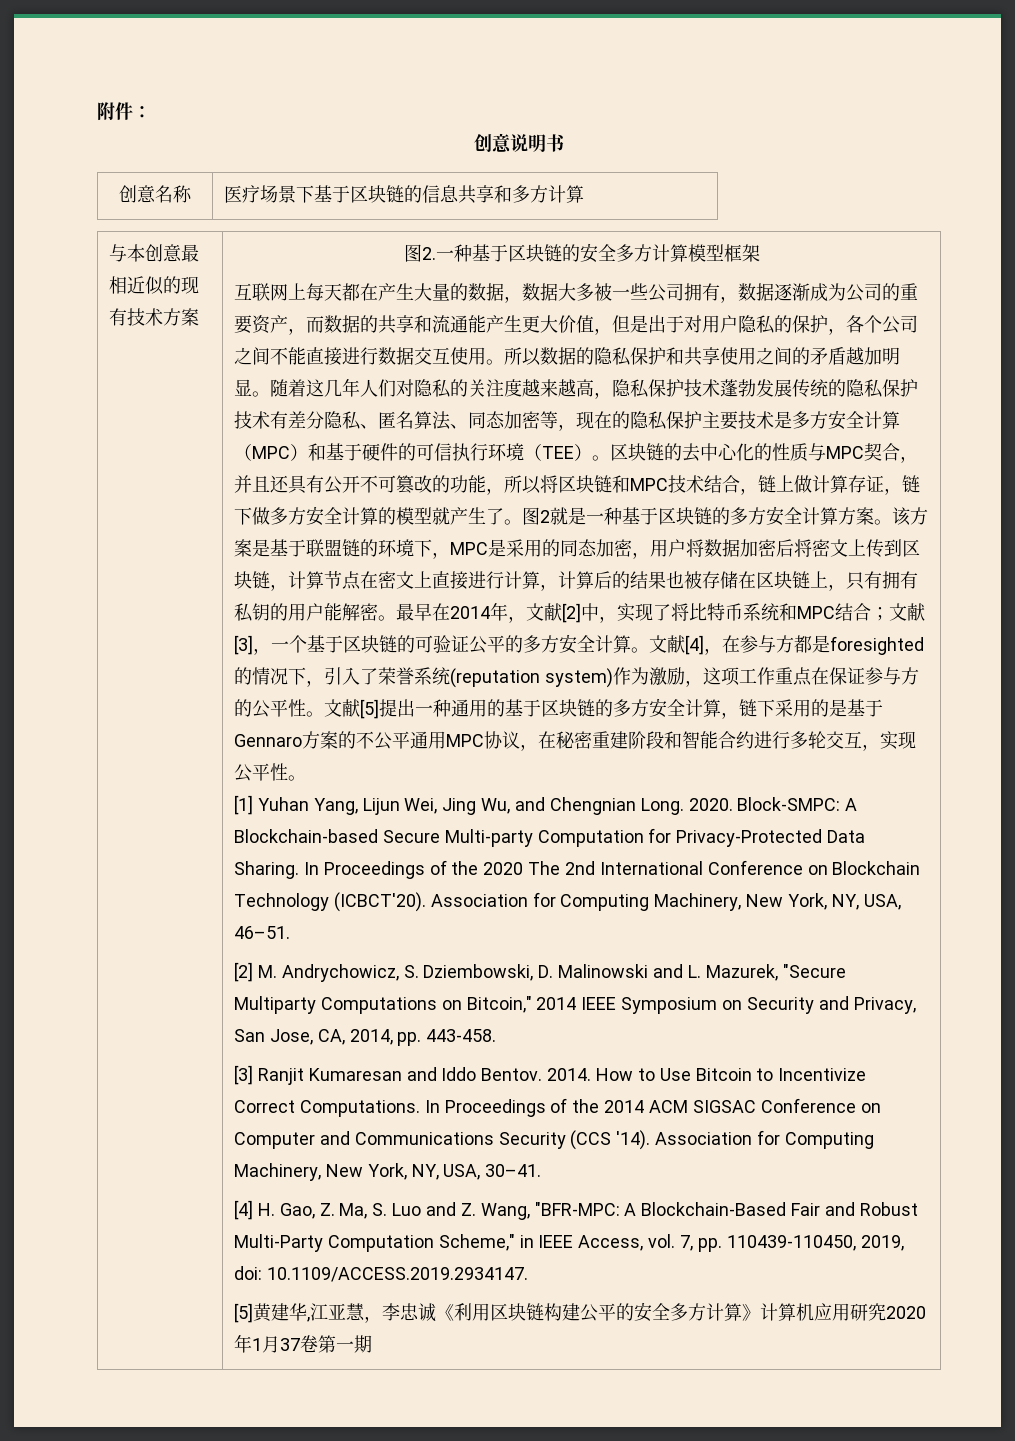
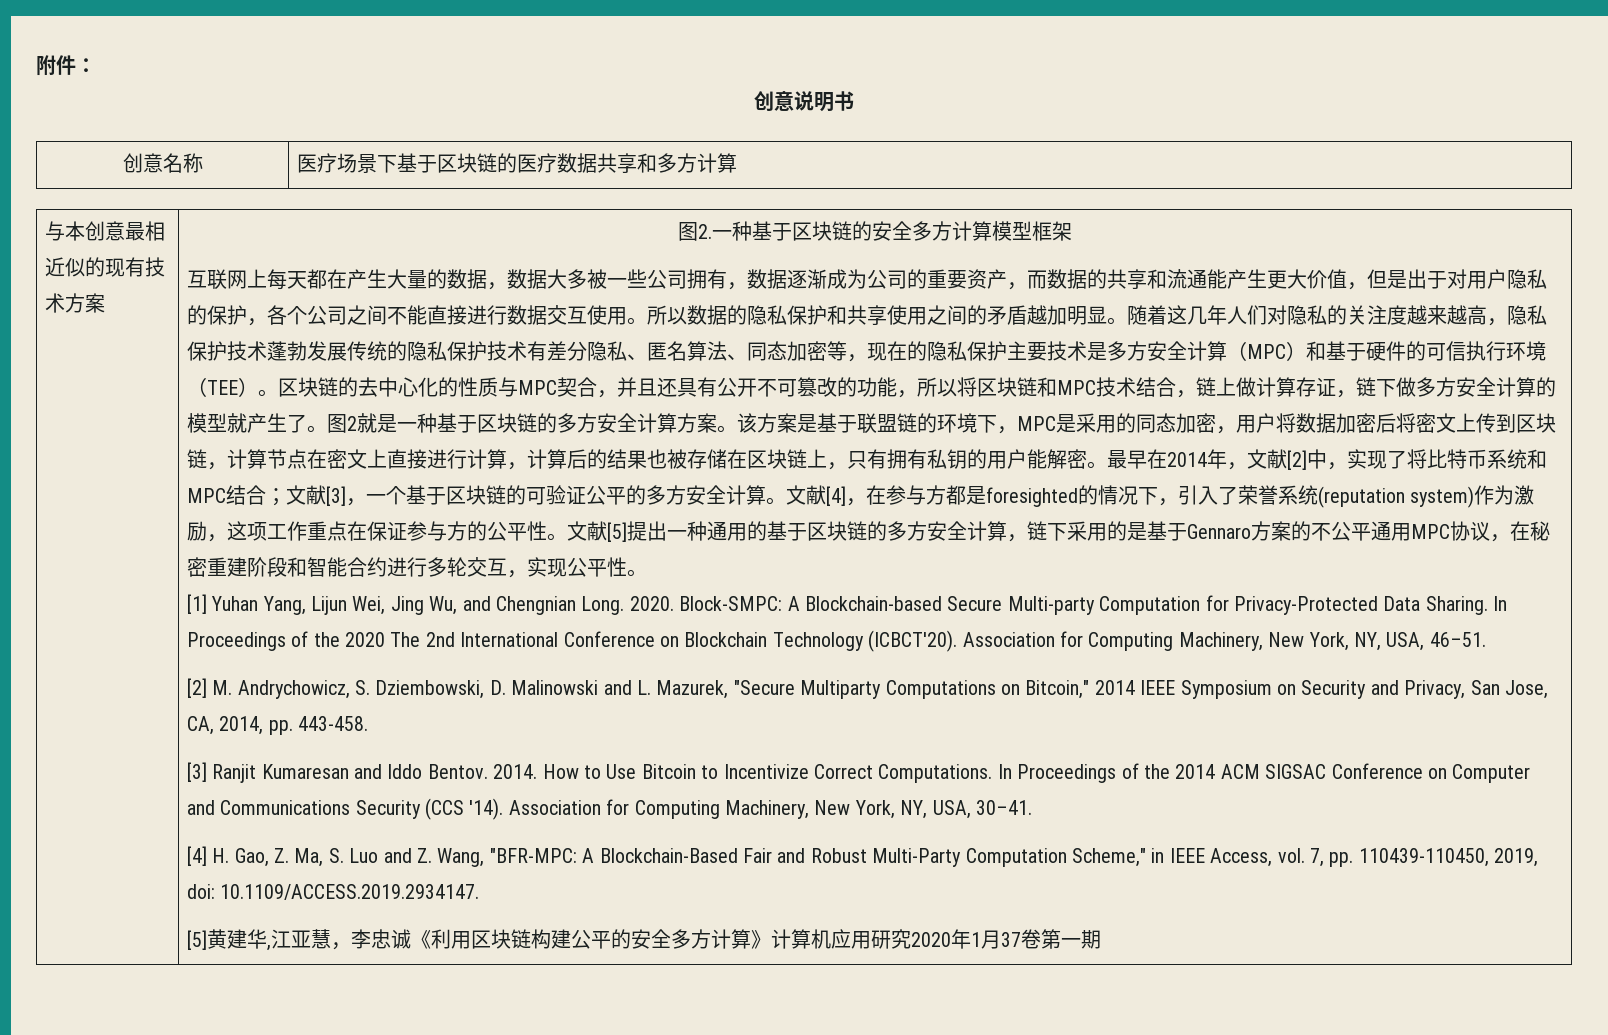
[421,185,459,203] 信息 -> [516,153,597,173] 医疗数据

